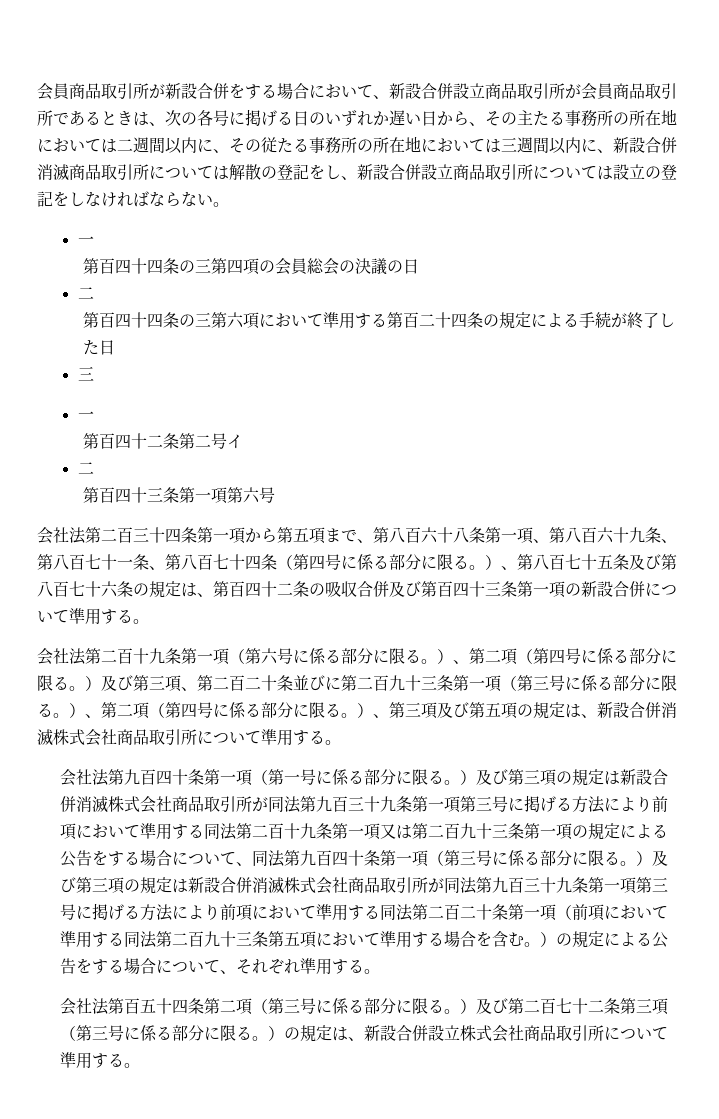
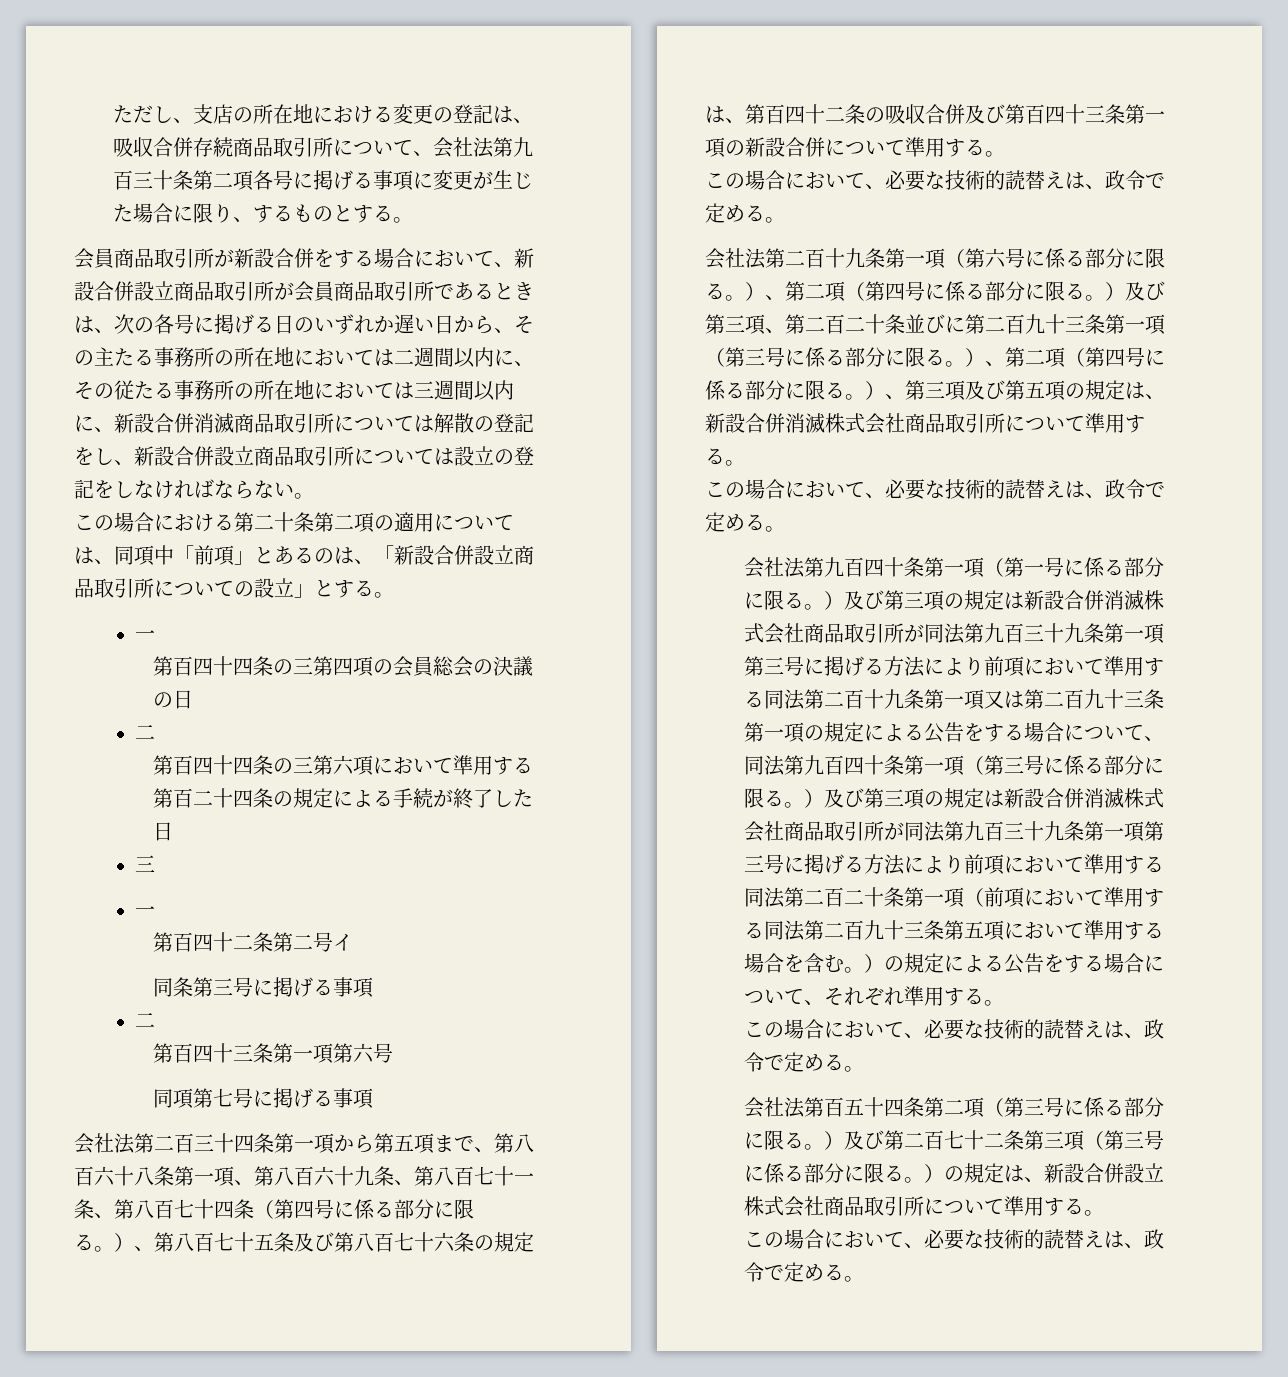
(37, 91) none -> [113,104,534,124] [113,137,534,158] [113,170,534,191] [113,203,414,223] ただし、支店の所在地における変更の登記は、吸収合併存続商品取引所について、会社法第九百三十条第二項各号に掲げる事項に変更が生じた場合に限り、するものとする。 //
(229, 204) none -> [74,512,514,533] [74,545,534,566] [74,578,394,598] // この場合における第二十条第二項の適用については、同項中「前項」とあるのは、「新設合併設立商品取引所についての設立」とする。
(244, 441) none -> [152,977,373,998] // 同条第三号に掲げる事項
(276, 495) none -> [152,1088,373,1109] // 同項第七号に掲げる事項
(149, 621) none -> [705,170,1165,191] [705,203,785,223] // この場合において、必要な技術的読替えは、政令で定める。
(341, 742) none -> [705,479,1165,500] [705,512,785,532] // この場合において、必要な技術的読替えは、政令で定める。
(381, 971) none -> [744,1019,1165,1040] [744,1052,865,1072] // この場合において、必要な技術的読替えは、政令で定める。
(141, 1065) none -> [744,1229,1165,1250] [744,1262,865,1282] // この場合において、必要な技術的読替えは、政令で定める。

